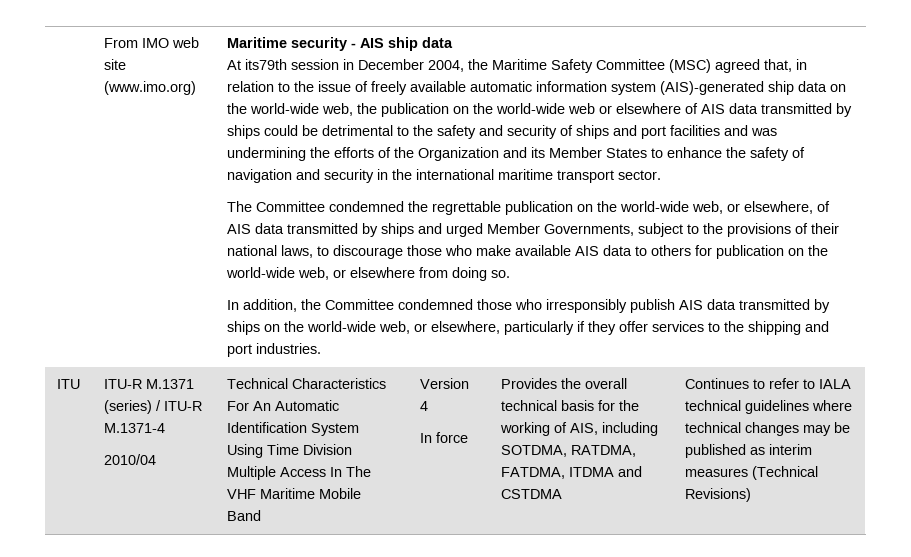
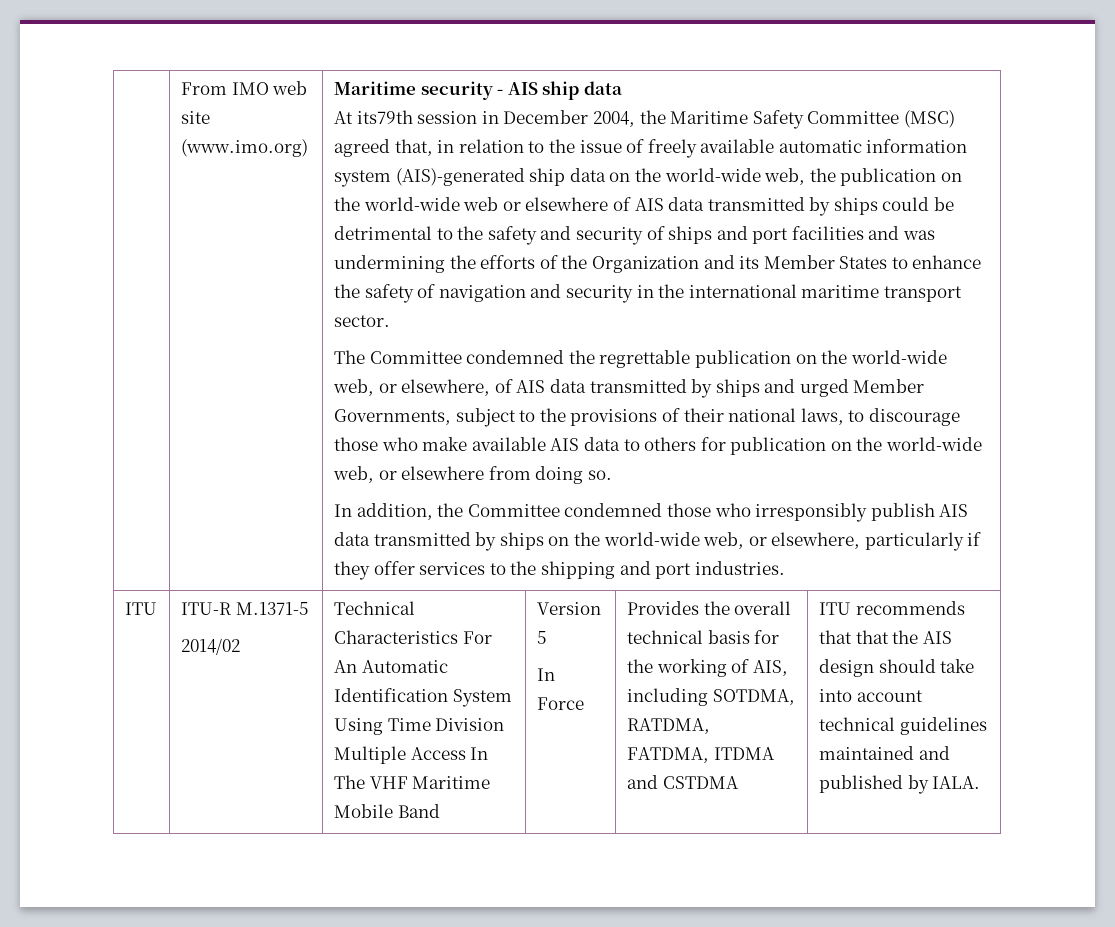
[145,379,194,389] [103,400,202,414] [103,423,165,433] [103,454,156,465] M.1371 (series) / ITU-R M.1371-4 // 2010/04 -> [235,602,308,615] [180,638,240,655] M.1371-5 // 2014/02
[419,401,428,411] [419,432,468,443] 4 // In force -> [536,631,546,644] [536,668,555,681] [536,697,584,710] 5 // In Force
[684,378,851,389] [684,400,852,414] [684,422,850,436] [684,444,812,458] [684,466,818,480] [684,488,751,502] Continues to refer to IALA technical guidelines where technical changes may be published as interim measures (Technical Revisions) -> [818,601,965,615] [818,630,952,644] [818,659,975,677] [818,689,923,702] [818,717,987,735] [818,746,950,760] [818,775,981,794] ITU recommends that that the AIS design should take into account technical guidelines maintained and published by IALA.

